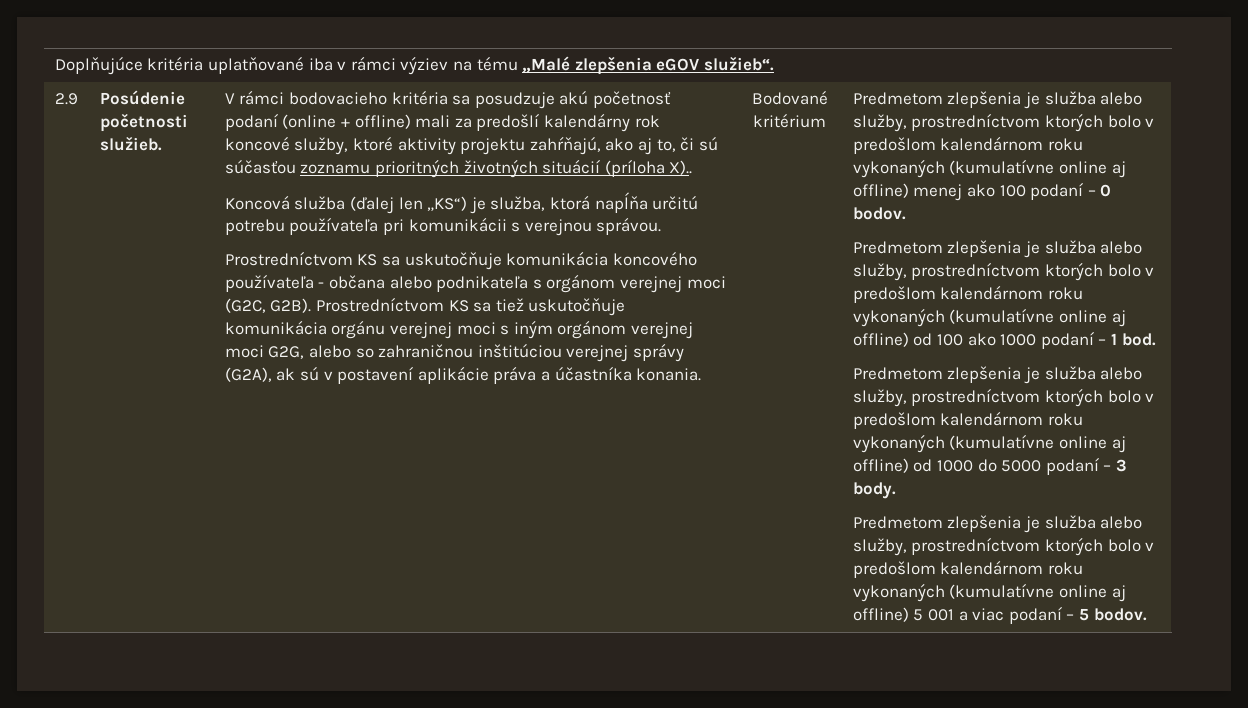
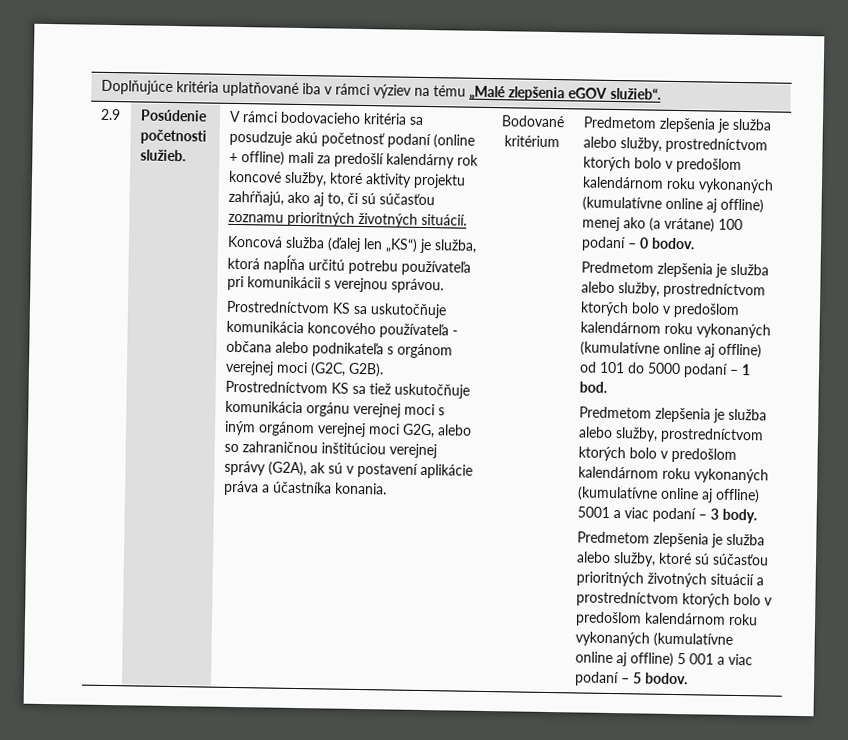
[542,159,693,177] situácií (príloha X).. -> [421,213,468,226] situácií.
(996, 190) none -> [649,217,716,233] (a vrátane)
[937,333,1037,346] 100 ako 1000 -> [599,361,682,375] 101 do 5000
[913,459,1042,472] od 1000 do 5000 -> [577,506,650,519] 5001 a viac
(907, 547) none -> [658,552,770,566] [576,571,765,588] ktoré sú súčasťou prioritných životných situácií a

